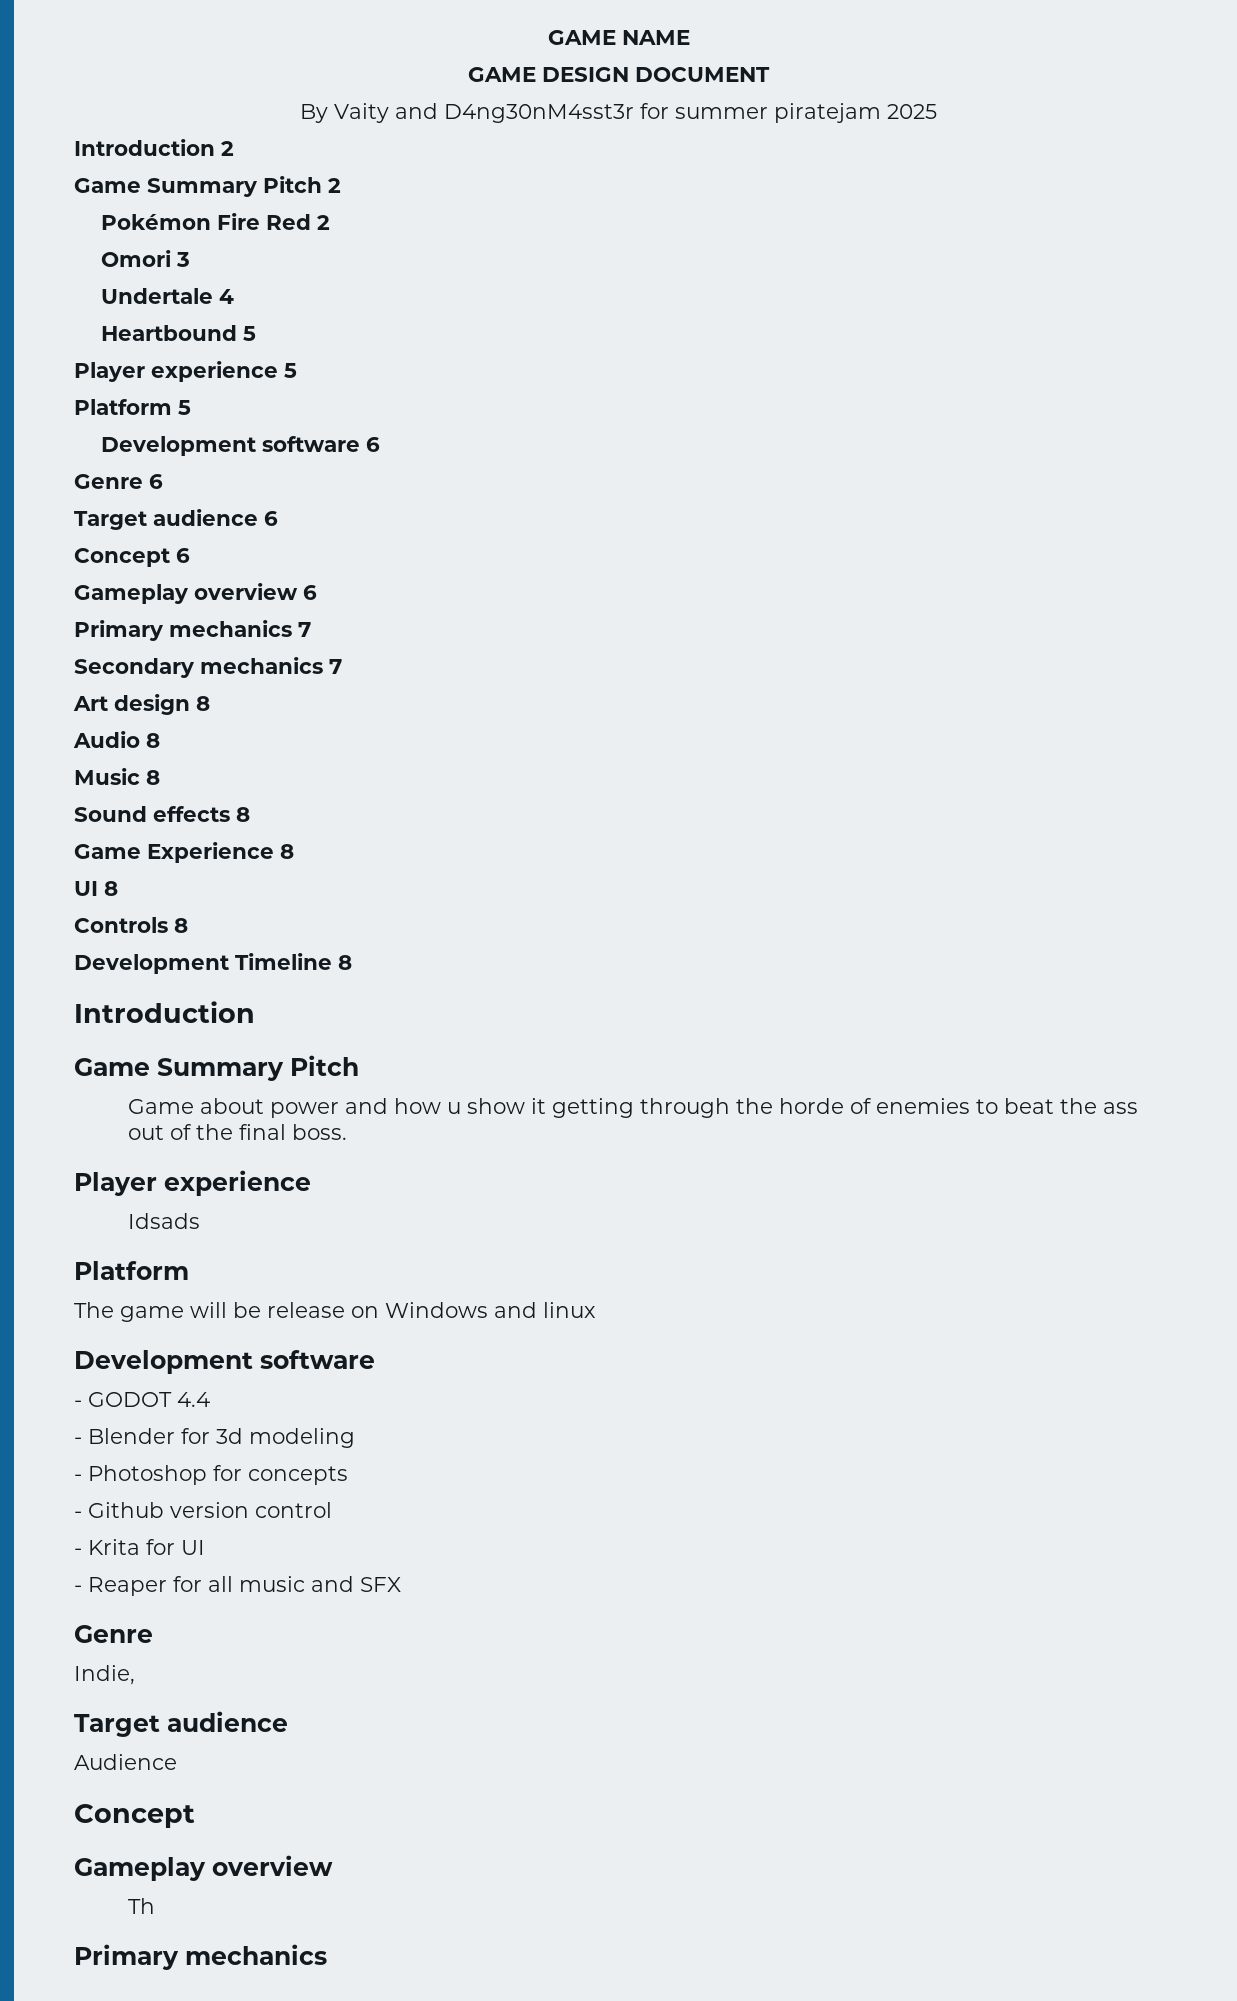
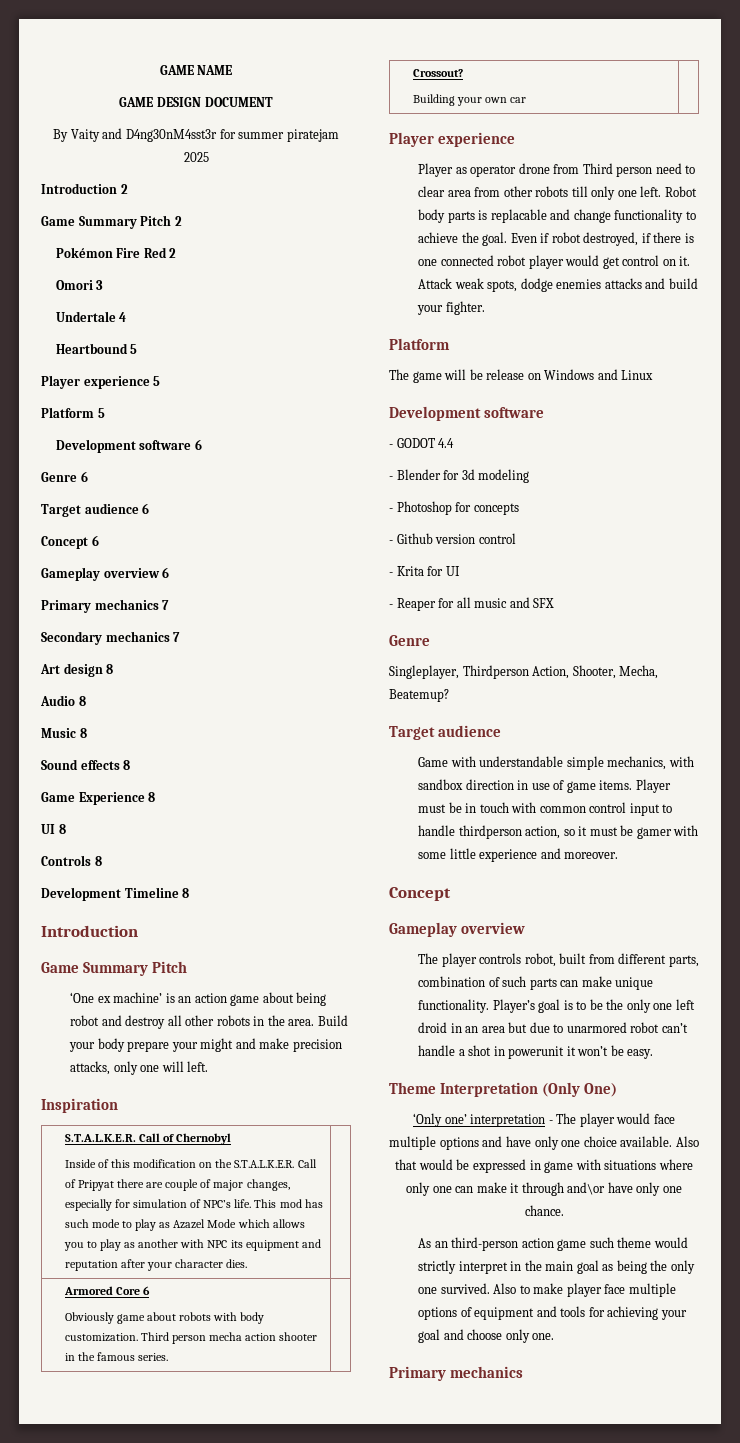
[127,1098,1138,1118] [127,1124,347,1140] [74,1170,311,1196] [127,1213,200,1229] Game about power and how u show it getting through the horde of enemies to beat the ass out of the final boss. // Player experience // Idsads -> [69,992,327,1006] [69,1015,348,1029] [68,1038,342,1052] [69,1061,209,1075] [41,1098,118,1113] [64,1133,232,1145] [64,1159,317,1168] [64,1179,290,1191] [64,1199,323,1211] [64,1219,305,1231] [63,1239,321,1251] [64,1259,248,1271] [63,1286,151,1295] [64,1312,265,1324] [64,1332,318,1344] [64,1352,169,1361] [412,69,463,77] [412,94,527,106] [389,132,516,147] [417,163,696,177] [417,186,697,200] [417,209,696,223] [417,232,694,246] [417,255,691,269] [417,278,698,292] [416,301,485,315] ‘One ex machine’ is an action game about being robot and destroy all other robots in the area. Build your body prepare your might and make precision attacks, only one will left. // Inspiration // S.T.A.L.K.E.R. Call of Chernobyl // Inside of this modification on the S.T.A.L.K.E.R. Call of Pripyat there are couple of major changes, especially for simulation of NPC’s life. This mod has such mode to play as Azazel Mode which allows you to play as another with NPC its equipment and reputation after your character dies. | // Armored Core 6 // Obviously game about robots with body customization. Third person mecha action shooter in the famous series. | // Crossout? // Building your own car | // Player experience // Player as operator drone from Third person need to clear area from other robots till only one left. Robot body parts is replacable and change functionality to achieve the goal. Even if robot destroyed, if there is one connected robot player would get control on it. Attack weak spots, dodge enemies attacks and build your fighter.
[543,1302,596,1318] linux -> [621,370,654,380] Linux
[74,1665,135,1685] [74,1711,288,1737] [74,1754,177,1770] [74,1804,195,1828] [74,1855,333,1881] [127,1898,155,1914] Indie, // Target audience // Audience // Concept // Gameplay overview // Th -> [389,665,659,679] [389,689,449,702] [389,725,502,740] [417,756,694,770] [417,779,671,793] [417,802,673,816] [417,825,699,839] [417,848,619,862] [389,887,451,901] [389,922,526,937] [417,953,699,967] [417,976,654,990] [417,999,695,1013] [417,1022,688,1033] [417,1045,654,1059] [389,1082,618,1097] [413,1113,675,1127] [389,1136,699,1150] [395,1159,693,1173] [406,1182,682,1196] [524,1205,564,1216] [417,1237,688,1251] [417,1260,695,1274] [417,1283,676,1297] [417,1306,687,1320] [417,1329,555,1343] Singleplayer, Thirdperson Action, Shooter, Mecha, Beatemup? // Target audience // Game with understandable simple mechanics, with sandbox direction in use of game items. Player must be in touch with common control input to handle thirdperson action, so it must be gamer with some little experience and moreover. // Concept // Gameplay overview // The player controls robot, built from different parts, combination of such parts can make unique functionality. Player’s goal is to be the only one left droid in an area but due to unarmored robot can’t handle a shot in powerunit it won’t be easy. // Theme Interpretation (Only One) // ‘Only one’ interpretation - The player would face multiple options and have only one choice available. Also that would be expressed in game with situations where only one can make it through and\or have only one chance. // As an third-person action game such theme would strictly interpret in the main goal as being the only one survived. Also to make player face multiple options of equipment and tools for achieving your goal and choose only one.

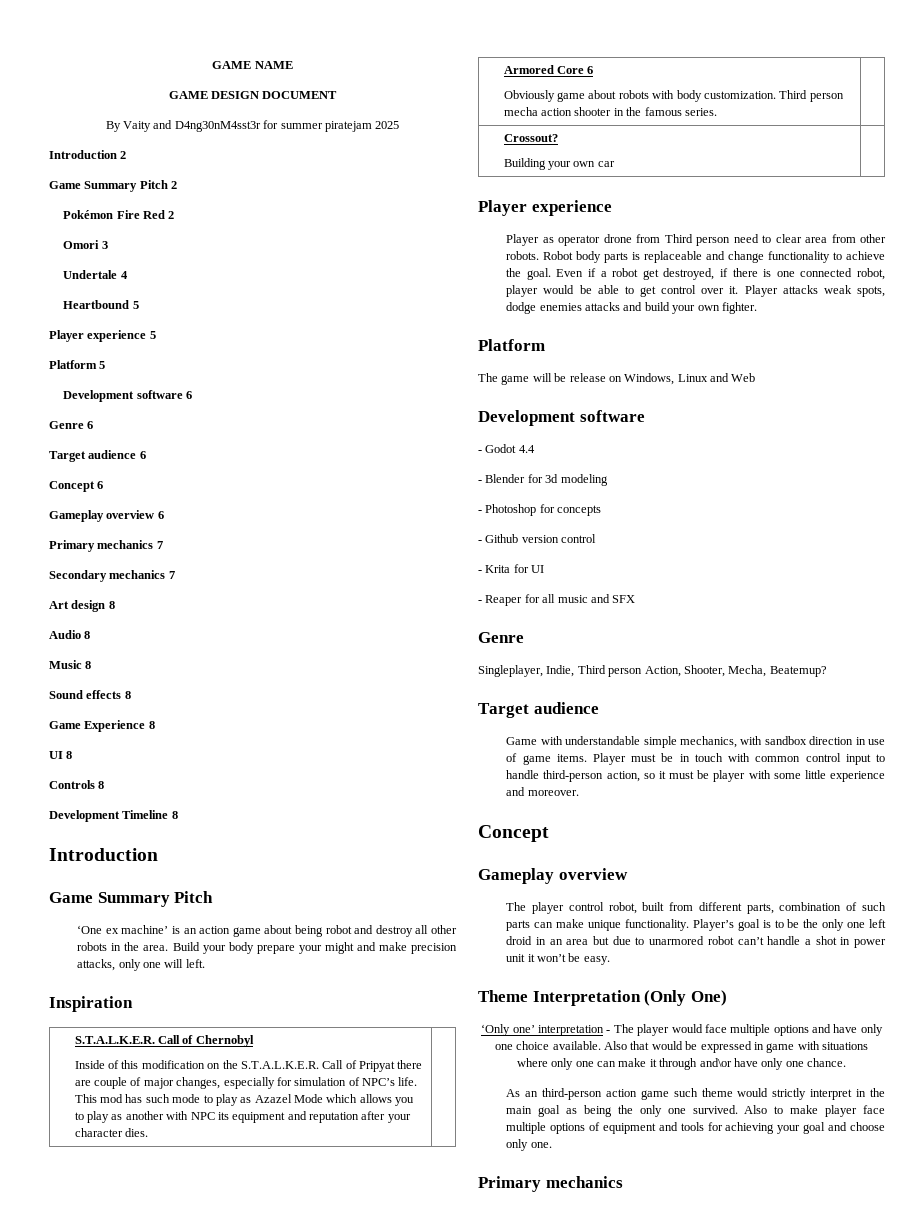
[535,186,662,200] robots till only one left. -> [506,251,540,260] robots.
[490,209,547,223] replacable -> [644,251,703,263] replaceable
[551,232,581,243] robot -> [600,268,659,280] a robot get
[497,255,691,269] [417,278,452,289] robot player would get control on it. Attack -> [857,268,886,280] [506,285,818,297] robot, player would be able to get control over it. Player attacks
(443, 310) none -> [697,305,720,311] own
[544,369,654,380] Windows and Linux -> [624,373,756,385] Windows, Linux and Web
[396,438,435,448] GODOT -> [485,444,517,453] Godot
[462,665,529,679] Thirdperson -> [546,665,643,677] Indie, Third person
[458,825,522,839] thirdperson -> [543,770,604,782] third-person
[636,827,672,839] gamer -> [713,770,746,782] player
[479,953,522,964] controls -> [568,902,604,911] control
[508,1046,565,1059] powerunit -> [854,939,886,948] [506,954,526,962] power unit

